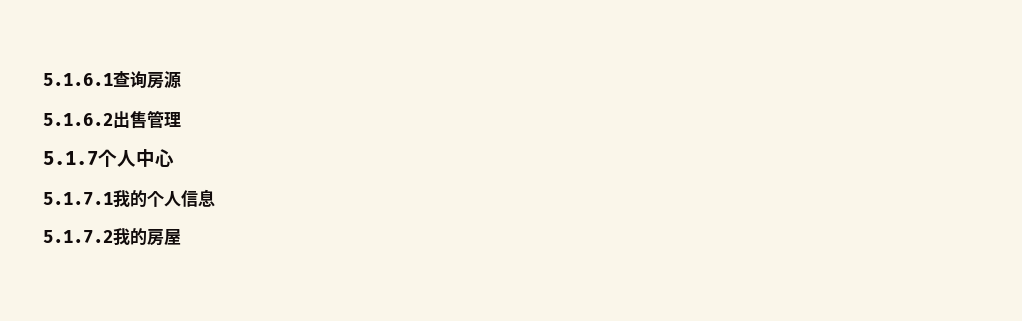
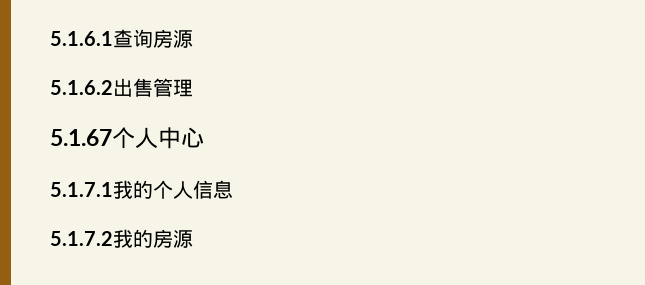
[43,151,98,166] 5.1.7 -> [50,129,112,146] 5.1.67
[164,229,181,246] 屋 -> [173,230,193,248] 源

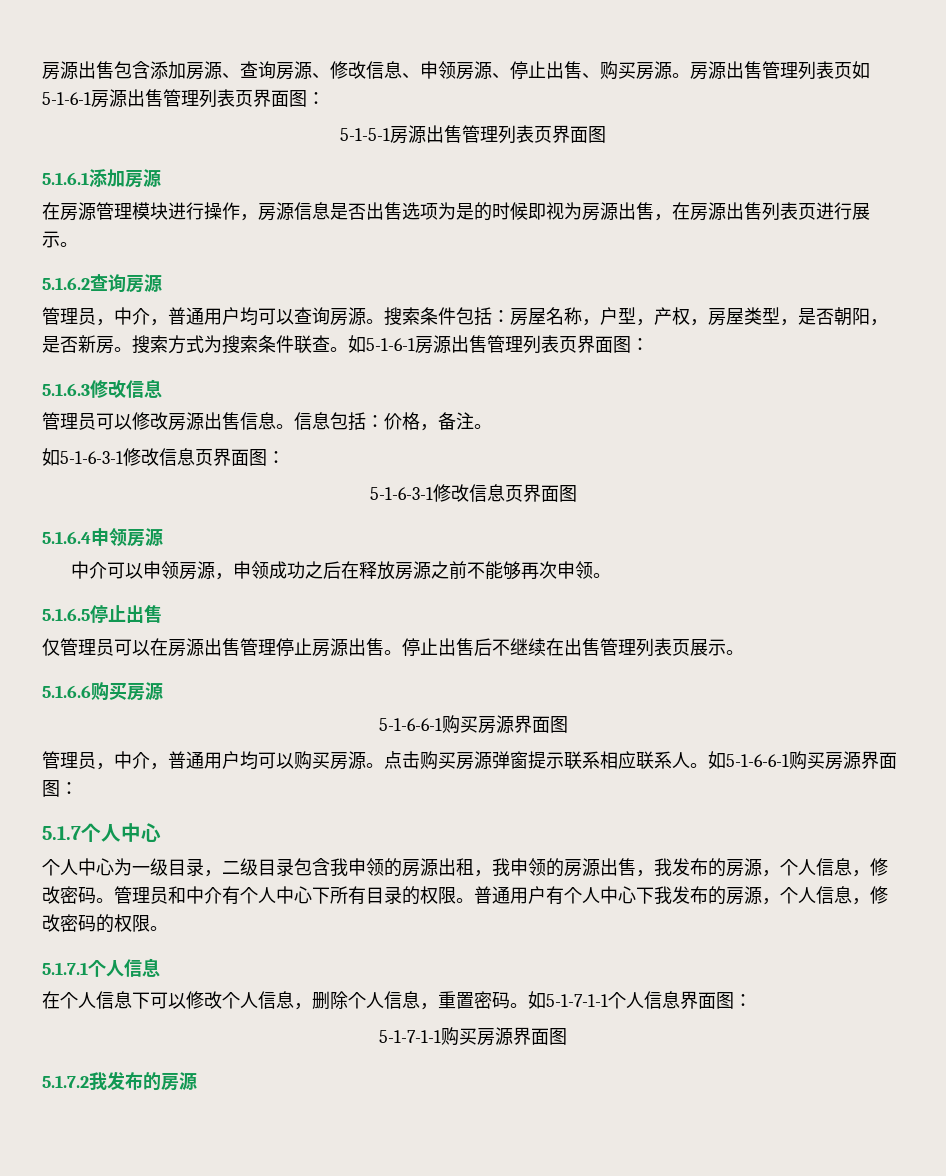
[50,29,193,48] [50,78,193,97] [50,127,204,149] 5.1.6.1查询房源 // 5.1.6.2出售管理 // 5.1.67个人中心 -> [42,61,870,80] [42,89,325,108] [340,125,606,144] [42,169,161,188] [42,202,870,221] [42,231,78,248] [42,274,162,293] [42,307,888,326] [42,335,649,354] [42,379,162,398] [42,412,492,431] [42,448,285,466] [369,484,577,502] [42,528,163,547] [71,561,612,580] [42,605,162,623] [42,638,744,657] [42,682,163,701] [378,715,568,734] [42,751,897,770] [42,780,78,797] [42,823,161,842] [42,858,888,877] [42,886,888,905] [42,914,168,933] 房源出售包含添加房源、查询房源、修改信息、申领房源、停止出售、购买房源。房源出售管理列表页如5-1-6-1房源出售管理列表页界面图： // 5-1-5-1房源出售管理列表页界面图 // 5.1.6.1添加房源 // 在房源管理模块进行操作，房源信息是否出售选项为是的时候即视为房源出售，在房源出售列表页进行展示。 // 5.1.6.2查询房源 // 管理员，中介，普通用户均可以查询房源。搜索条件包括：房屋名称，户型，产权，房屋类型，是否朝阳，是否新房。搜索方式为搜索条件联查。如5-1-6-1房源出售管理列表页界面图： // 5.1.6.3修改信息 // 管理员可以修改房源出售信息。信息包括：价格，备注。 // 如5-1-6-3-1修改信息页界面图： // 5-1-6-3-1修改信息页界面图 // 5.1.6.4申领房源 // 中介可以申领房源，申领成功之后在释放房源之前不能够再次申领。 // 5.1.6.5停止出售 // 仅管理员可以在房源出售管理停止房源出售。停止出售后不继续在出售管理列表页展示。 // 5.1.6.6购买房源 // 5-1-6-6-1购买房源界面图 // 管理员，中介，普通用户均可以购买房源。点击购买房源弹窗提示联系相应联系人。如5-1-6-6-1购买房源界面图： // 5.1.7个人中心 // 个人中心为一级目录，二级目录包含我申领的房源出租，我申领的房源出售，我发布的房源，个人信息，修改密码。管理员和中介有个人中心下所有目录的权限。普通用户有个人中心下我发布的房源，个人信息，修改密码的权限。
[113,180,233,199] 我的个人信息 -> [88,958,160,977] [42,991,752,1010] [379,1027,567,1046] 个人信息 // 在个人信息下可以修改个人信息，删除个人信息，重置密码。如5-1-7-1-1个人信息界面图： // 5-1-7-1-1购买房源界面图
(133, 238) none -> [107,1071,143,1090] 发布

